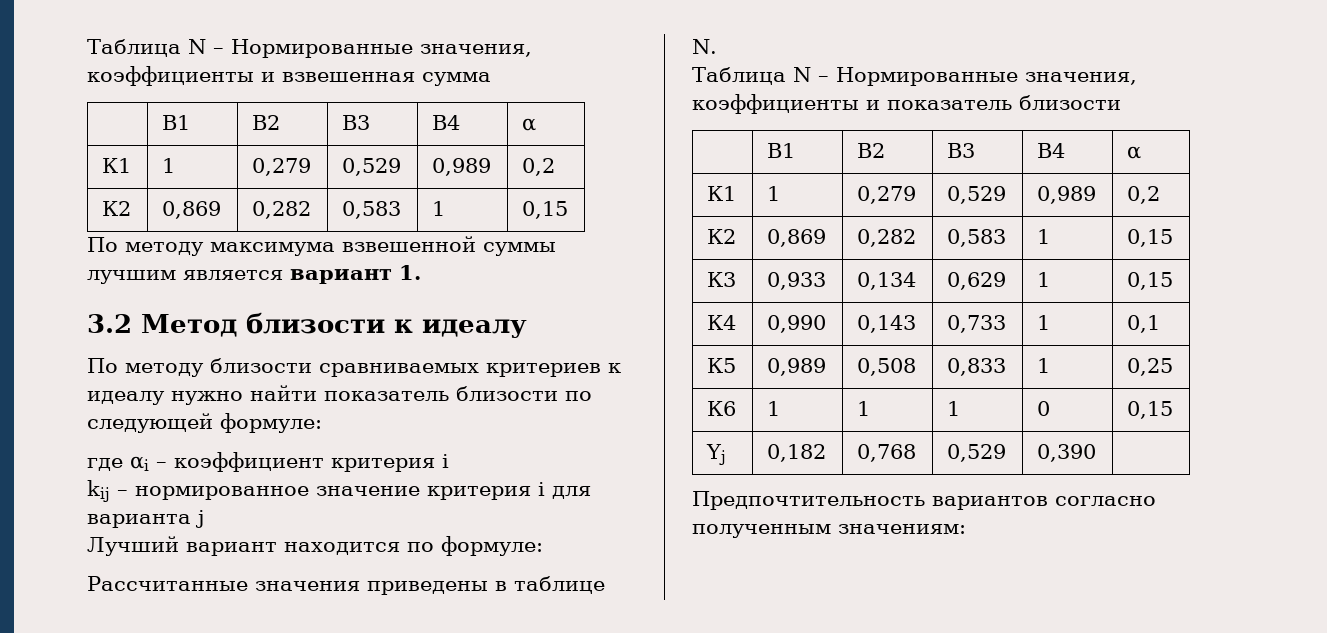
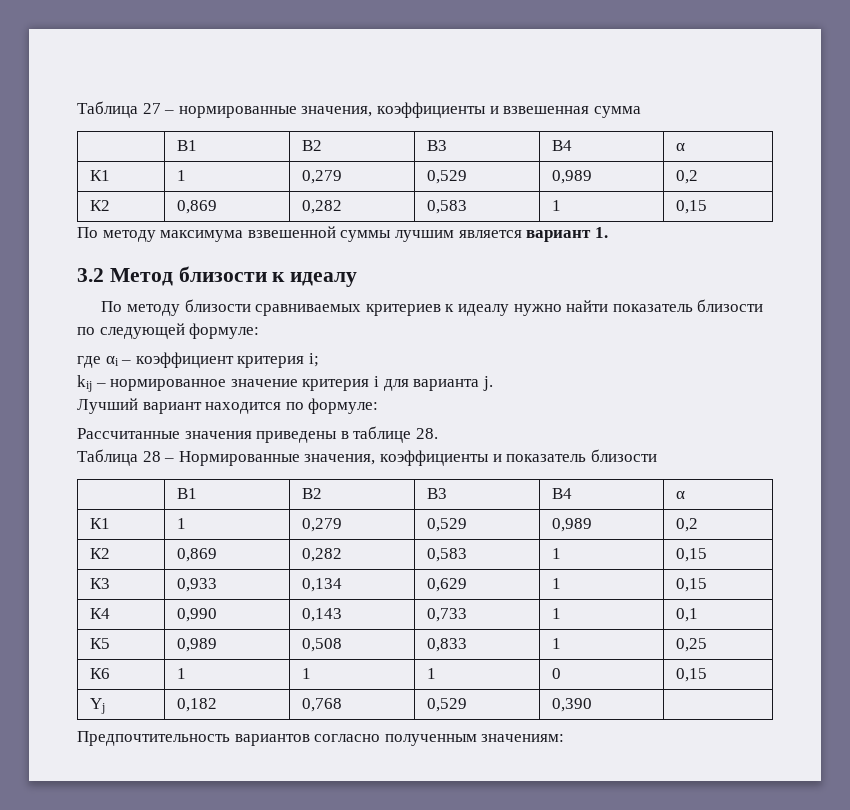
[87,39,413,58] Таблица N – Нормированные -> [77,101,297,118] Таблица 27 – нормированные
[442,454,449,468] i -> [308,353,319,367] i;
[195,510,205,528] j -> [482,376,493,391] j.
[692,39,717,54] [692,67,811,85] N. // Таблица N -> [415,428,438,439] [77,449,161,466] 28. // Таблица 28

